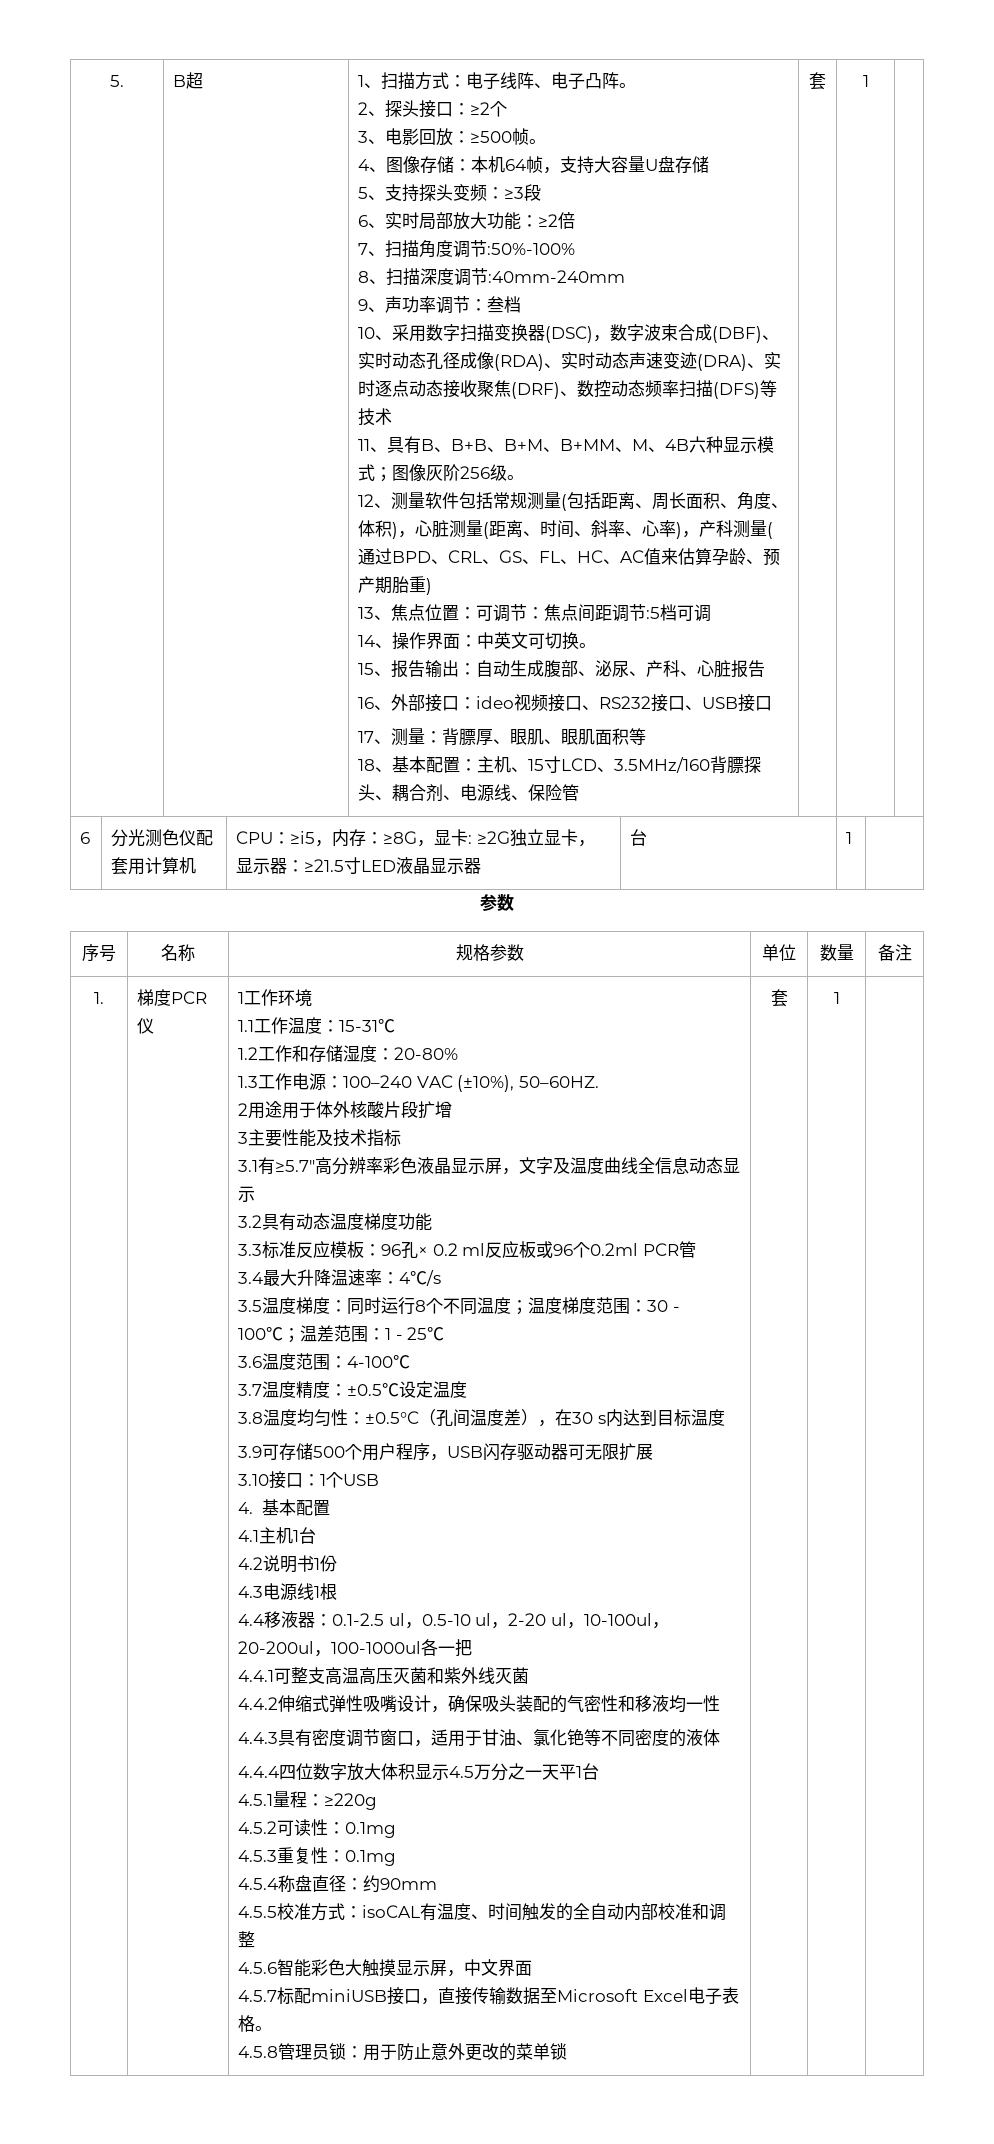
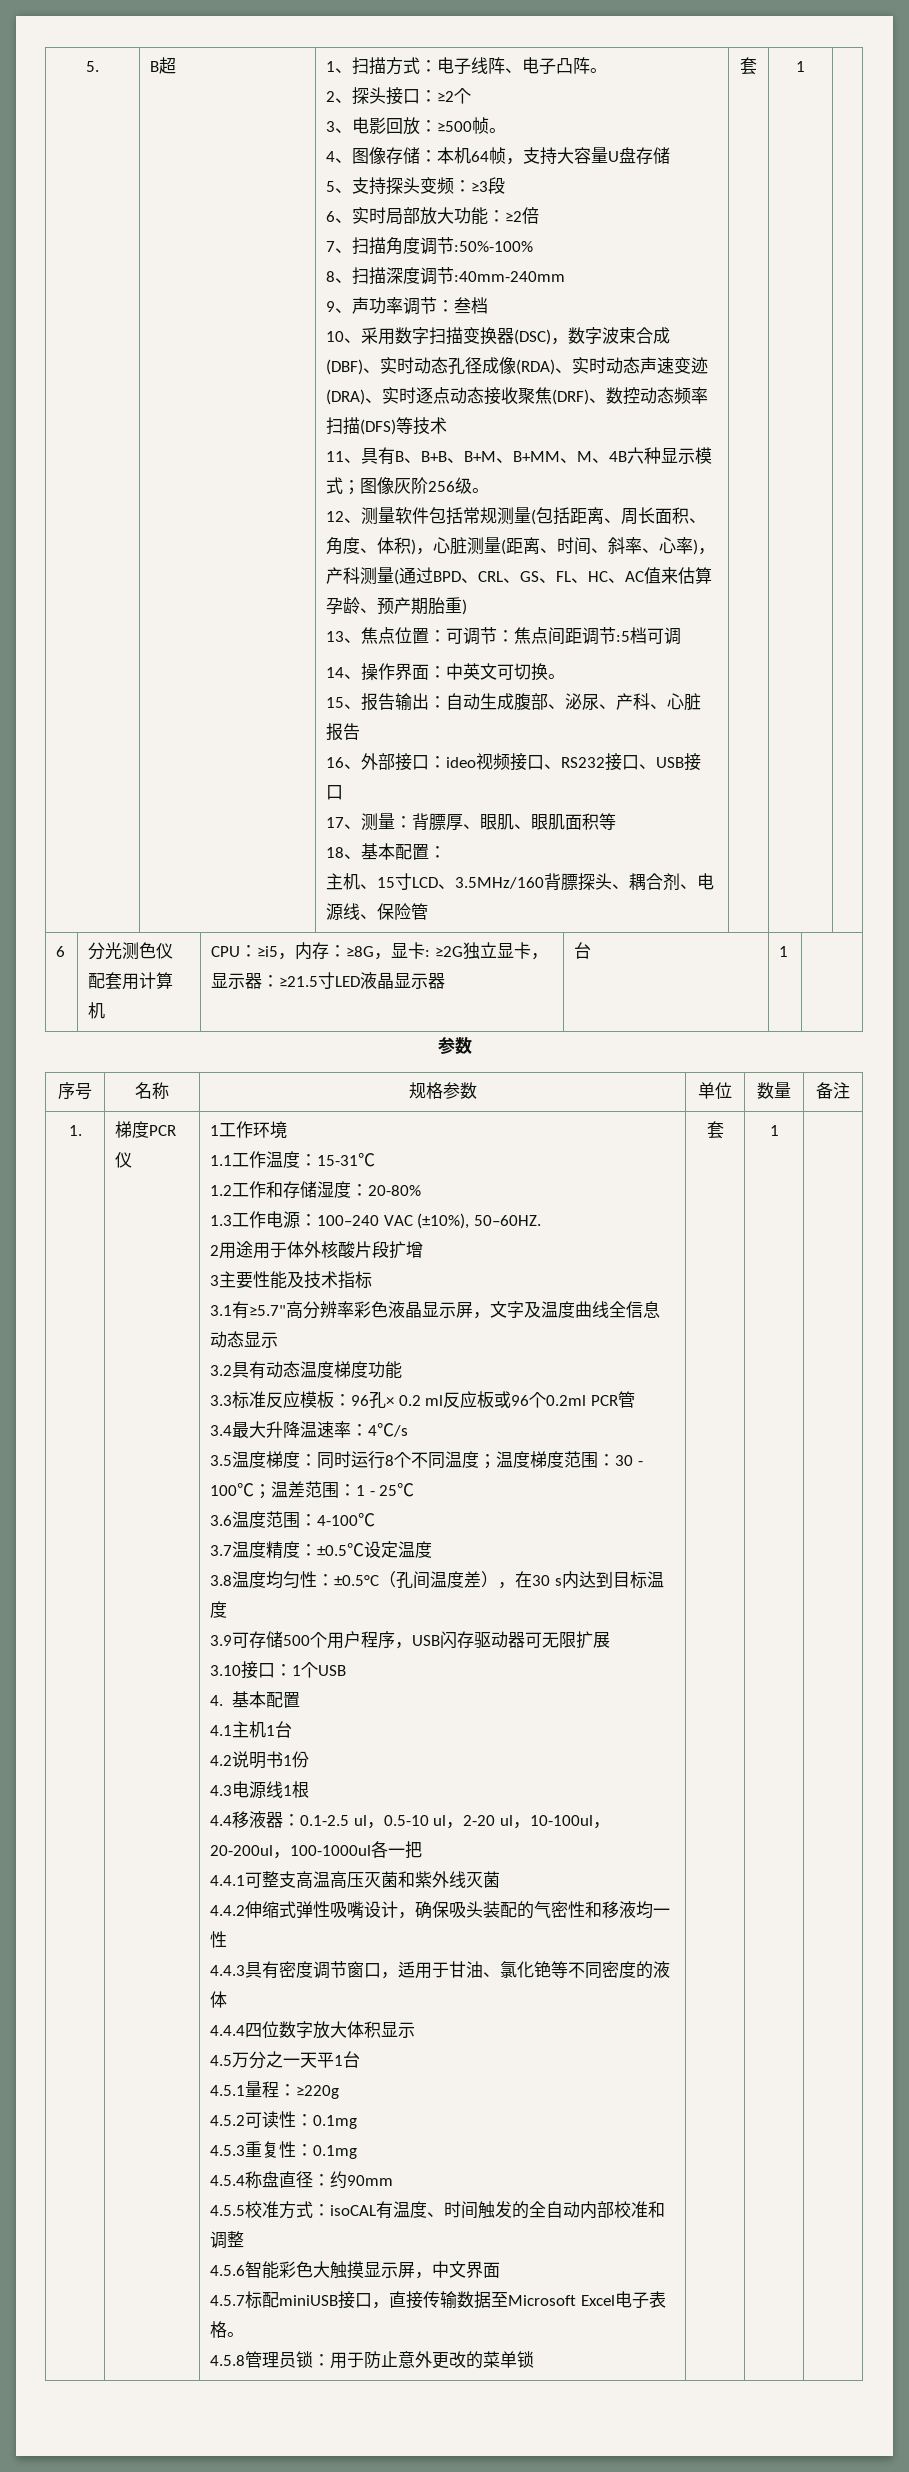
(478, 765) none -> (447, 852) //
(450, 1772) none -> (416, 2030) //

